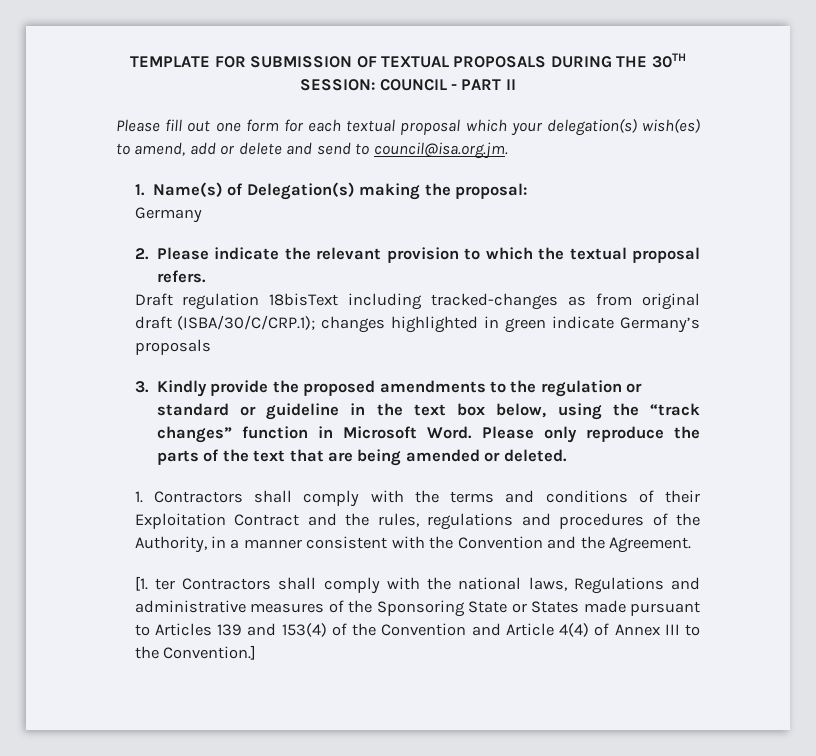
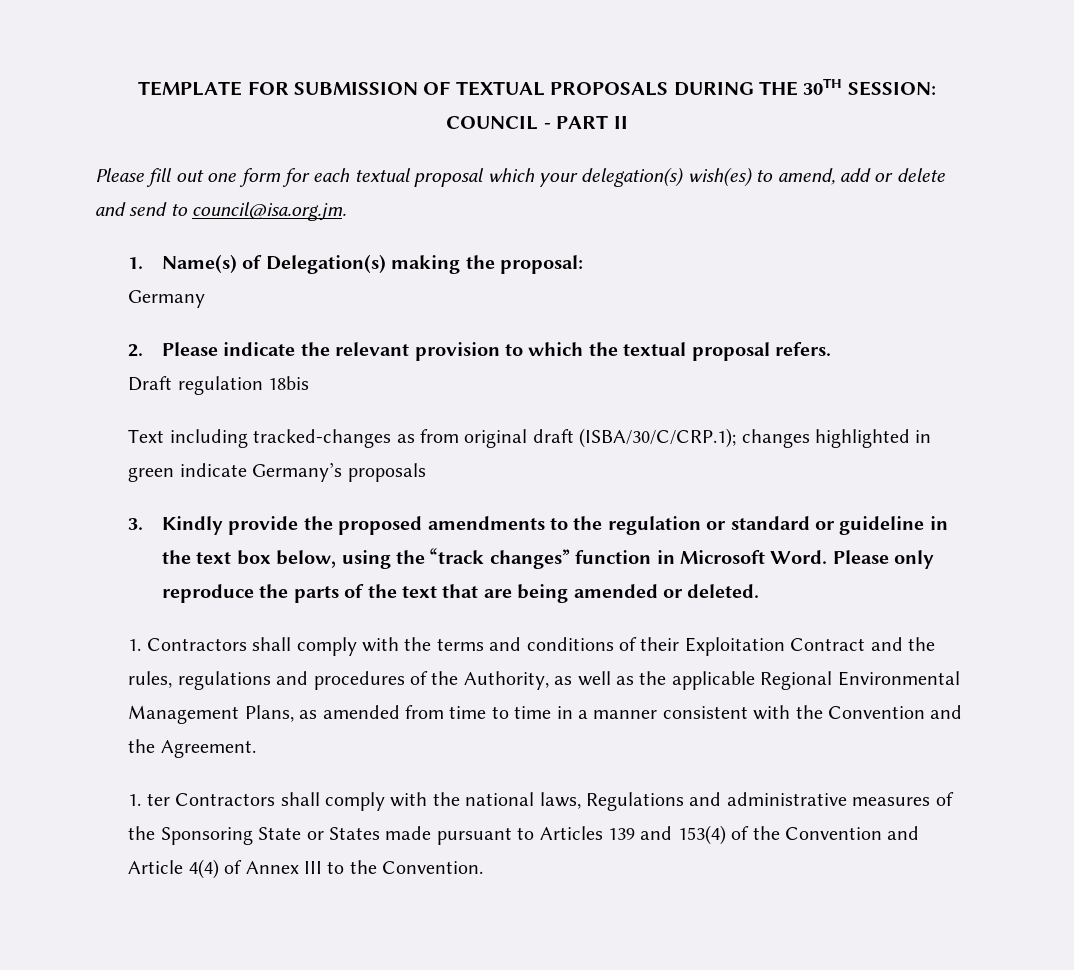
[269,293,339,306] 18bisText -> [268,376,310,390] [128,429,165,443] 18bis // Text
(207, 544) none -> [554,671,960,690] [128,705,552,724] as well as the applicable Regional Environmental Management Plans, as amended from time to time
[134,576,148,591] [1. -> [128,794,142,806] 1.
[162,645,256,660] Convention.] -> [382,861,484,874] Convention.

